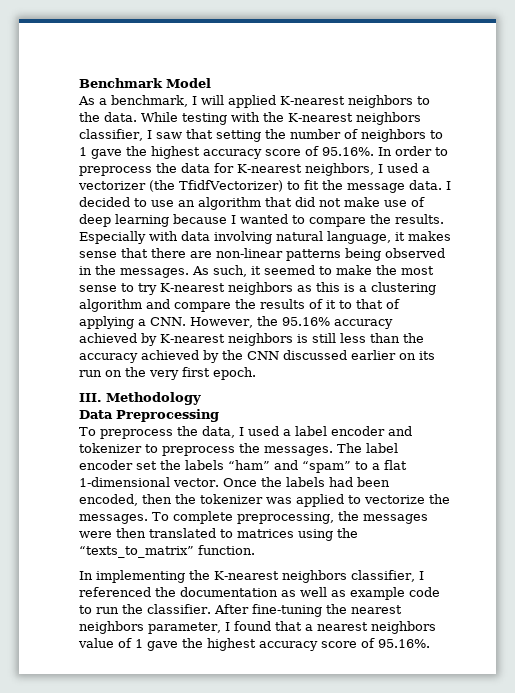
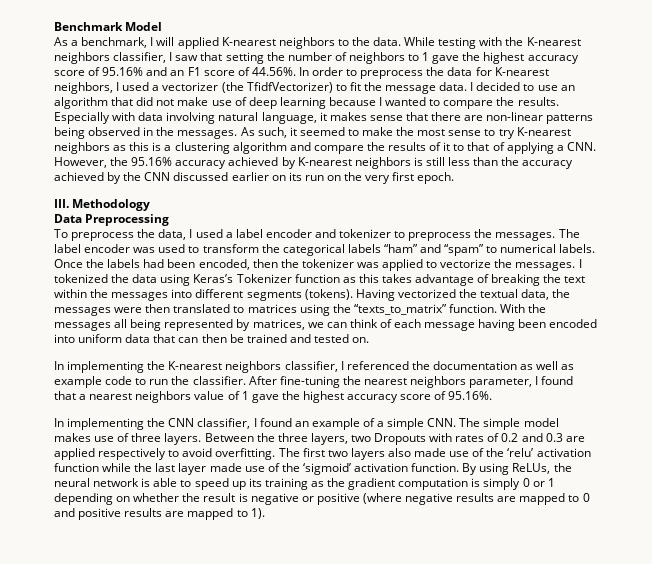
[322,147,374,156] 95.16%. -> [102,67,296,76] 95.16% and an F1 score of 44.56%.
[136,460,181,470] set the -> [133,244,345,256] was used to transform the categorical
[372,460,407,470] [79,477,219,487] a flat 1-dimensional vector. -> [500,244,596,253] numerical labels.
[152,511,334,524] To complete preprocessing, -> [578,259,582,268] [54,274,586,286] [54,289,550,301] I tokenized the data using Keras’s Tokenizer function as this takes advantage of breaking the text within the messages into different segments (tokens). Having vectorized the textual data,
(255, 550) none -> [500,304,547,313] [54,319,598,331] [54,334,370,343] With the messages all being represented by matrices, we can think of each message having been encoded into uniform data that can then be trained and tested on.
(430, 643) none -> [54,418,559,430] [54,433,585,445] [54,448,591,460] [54,463,572,475] [54,478,555,490] [54,493,590,505] [54,508,265,520] // In implementing the CNN classifier, I found an example of a simple CNN. The simple model makes use of three layers. Between the three layers, two Dropouts with rates of 0.2 and 0.3 are applied respectively to avoid overfitting. The first two layers also made use of the ‘relu’ activation function while the last layer made use of the ‘sigmoid’ activation function. By using ReLUs, the neural network is able to speed up its training as the gradient computation is simply 0 or 1 depending on whether the result is negative or positive (where negative results are mapped to 0 and positive results are mapped to 1).

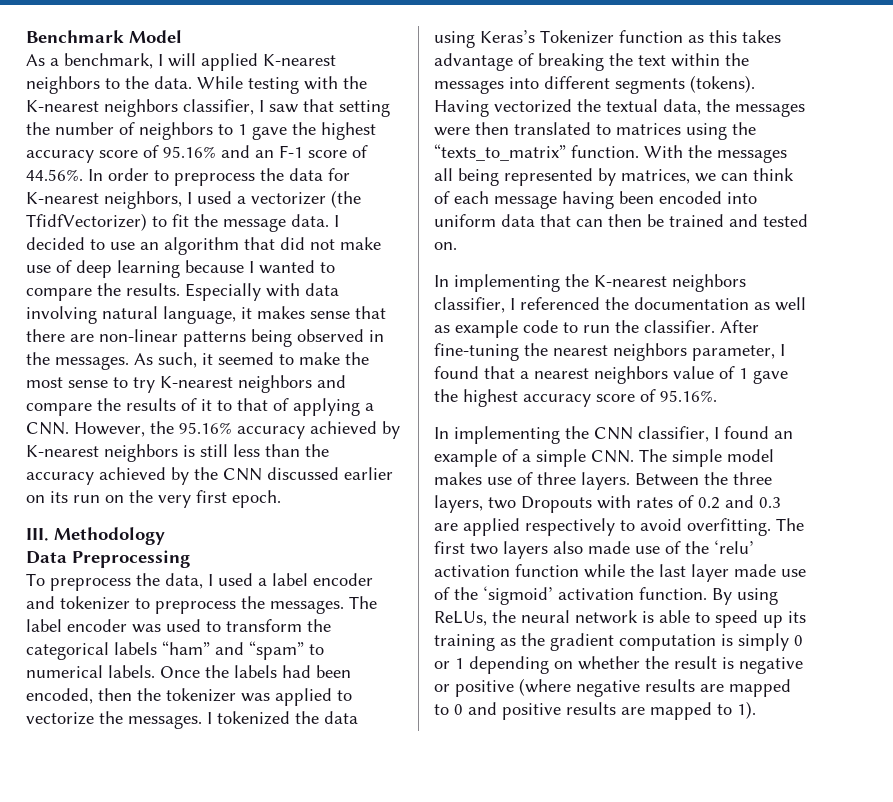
[187,67,201,76] F1 -> [279,145,303,158] F-1
[113,142,287,154] as this is a clustering algorithm -> (312, 384) none

